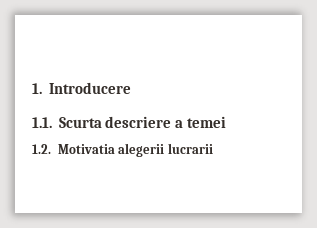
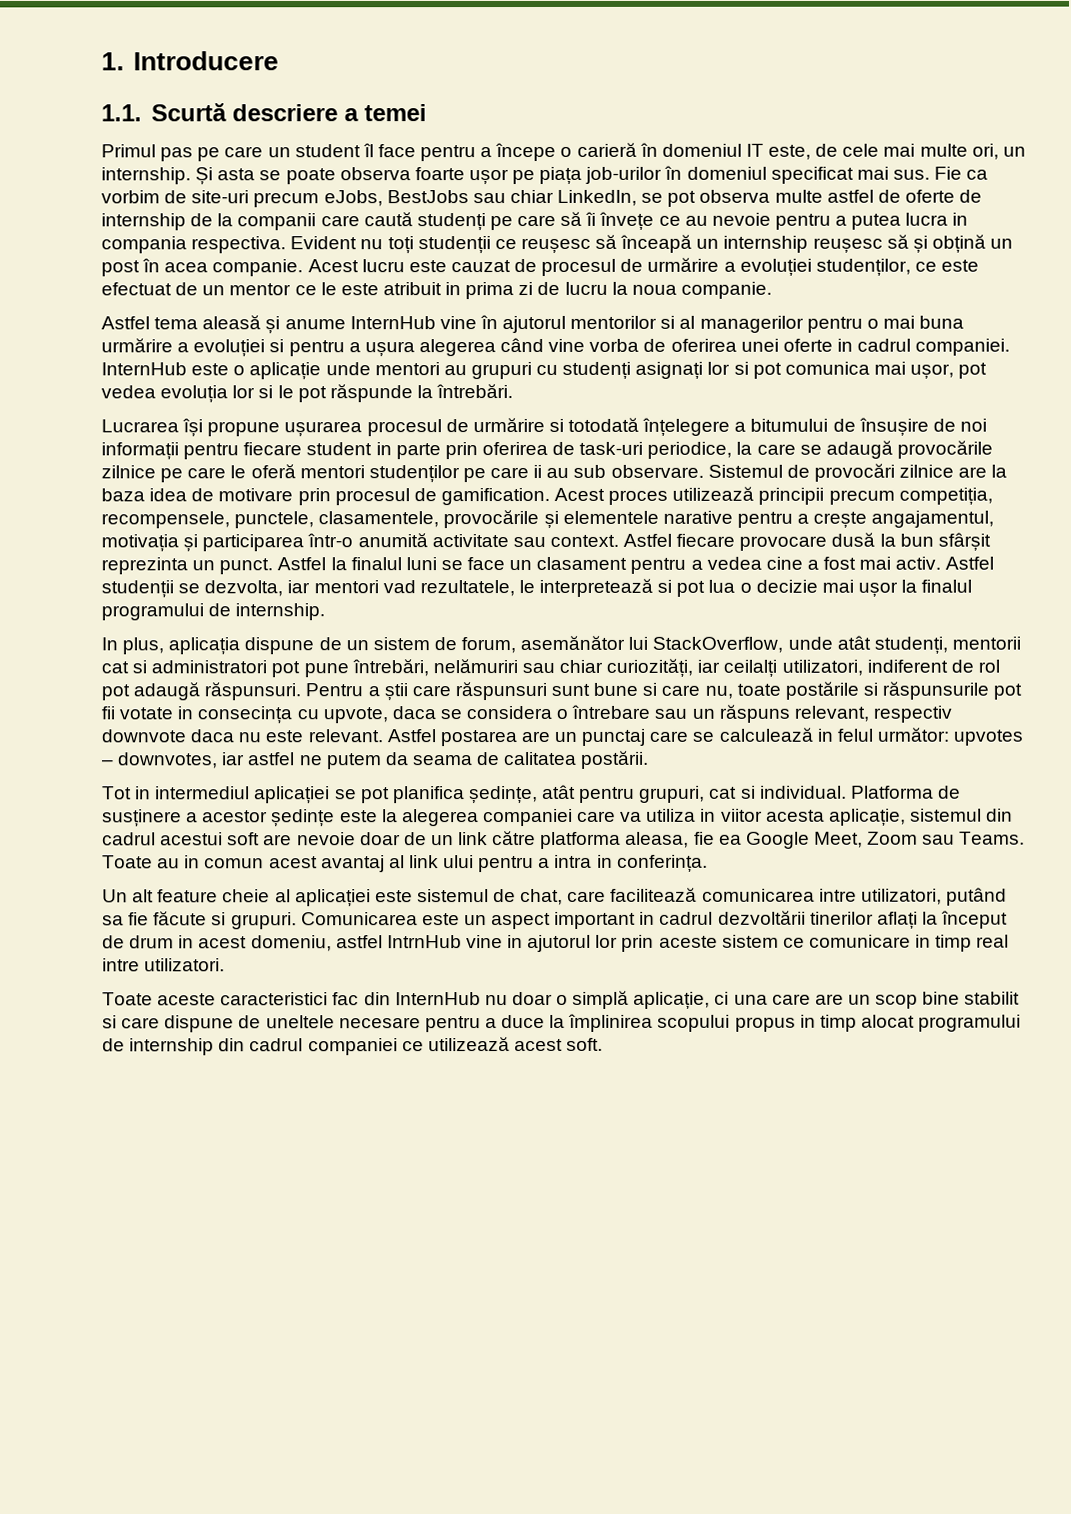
[58,117,102,128] Scurta -> [150,103,227,122] Scurtă
[32,143,213,157] 1.2. Motivatia alegerii lucrarii -> [101,142,1026,162] [101,165,989,185] [101,189,983,208] [101,211,969,231] [101,234,1014,254] [101,257,980,277] [101,281,772,300] [101,315,965,334] [101,337,1011,357] [101,361,988,380] [101,384,514,403] [101,417,987,437] [101,440,993,460] [101,463,1008,483] [101,486,993,506] [101,509,995,529] [101,532,991,552] [101,556,995,575] [101,578,973,598] [101,603,326,621] [101,635,1021,655] [101,658,1000,678] [101,681,1023,701] [101,704,952,724] [101,727,1024,747] [102,750,650,770] [102,784,961,804] [102,808,1014,827] [102,830,1026,849] [102,854,708,873] [102,887,1007,907] [102,910,1009,930] [102,934,1010,953] [102,958,226,972] [102,990,1021,1009] [102,1013,1022,1033] [102,1037,604,1056] Primul pas pe care un student îl face pentru a începe o carieră în domeniul IT este, de cele mai multe ori, un internship. Și asta se poate observa foarte ușor pe piața job-urilor în domeniul specificat mai sus. Fie ca vorbim de site-uri precum eJobs, BestJobs sau chiar LinkedIn, se pot observa multe astfel de oferte de internship de la companii care caută studenți pe care să îi învețe ce au nevoie pentru a putea lucra in compania respectiva. Evident nu toți studenții ce reușesc să înceapă un internship reușesc să și obțină un post în acea companie. Acest lucru este cauzat de procesul de urmărire a evoluției studenților, ce este efectuat de un mentor ce le este atribuit in prima zi de lucru la noua companie. // Astfel tema aleasă și anume InternHub vine în ajutorul mentorilor si al managerilor pentru o mai buna urmărire a evoluției si pentru a ușura alegerea când vine vorba de oferirea unei oferte in cadrul companiei. InternHub este o aplicație unde mentori au grupuri cu studenți asignați lor si pot comunica mai ușor, pot vedea evoluția lor si le pot răspunde la întrebări. // Lucrarea își propune ușurarea procesul de urmărire si totodată înțelegere a bitumului de însușire de noi informații pentru fiecare student in parte prin oferirea de task-uri periodice, la care se adaugă provocările zilnice pe care le oferă mentori studenților pe care ii au sub observare. Sistemul de provocări zilnice are la baza idea de motivare prin procesul de gamification. Acest proces utilizează principii precum competiția, recompensele, punctele, clasamentele, provocările și elementele narative pentru a crește angajamentul, motivația și participarea într-o anumită activitate sau context. Astfel fiecare provocare dusă la bun sfârșit reprezinta un punct. Astfel la finalul luni se face un clasament pentru a vedea cine a fost mai activ. Astfel studenții se dezvolta, iar mentori vad rezultatele, le interpretează si pot lua o decizie mai ușor la finalul programului de internship. // In plus, aplicația dispune de un sistem de forum, asemănător lui StackOverflow, unde atât studenți, mentorii cat si administratori pot pune întrebări, nelămuriri sau chiar curiozități, iar ceilalți utilizatori, indiferent de rol pot adaugă răspunsuri. Pentru a știi care răspunsuri sunt bune si care nu, toate postările si răspunsurile pot fii votate in consecința cu upvote, daca se considera o întrebare sau un răspuns relevant, respectiv downvote daca nu este relevant. Astfel postarea are un punctaj care se calculează in felul următor: upvotes – downvotes, iar astfel ne putem da seama de calitatea postării. // Tot in intermediul aplicației se pot planifica ședințe, atât pentru grupuri, cat si individual. Platforma de susținere a acestor ședințe este la alegerea companiei care va utiliza in viitor acesta aplicație, sistemul din cadrul acestui soft are nevoie doar de un link către platforma aleasa, fie ea Google Meet, Zoom sau Teams. Toate au in comun acest avantaj al link ului pentru a intra in conferința. // Un alt feature cheie al aplicației este sistemul de chat, care facilitează comunicarea intre utilizatori, putând sa fie făcute si grupuri. Comunicarea este un aspect important in cadrul dezvoltării tinerilor aflați la început de drum in acest domeniu, astfel IntrnHub vine in ajutorul lor prin aceste sistem ce comunicare in timp real intre utilizatori. // Toate aceste caracteristici fac din InternHub nu doar o simplă aplicație, ci una care are un scop bine stabilit si care dispune de uneltele necesare pentru a duce la împlinirea scopului propus in timp alocat programului de internship din cadrul companiei ce utilizează acest soft.

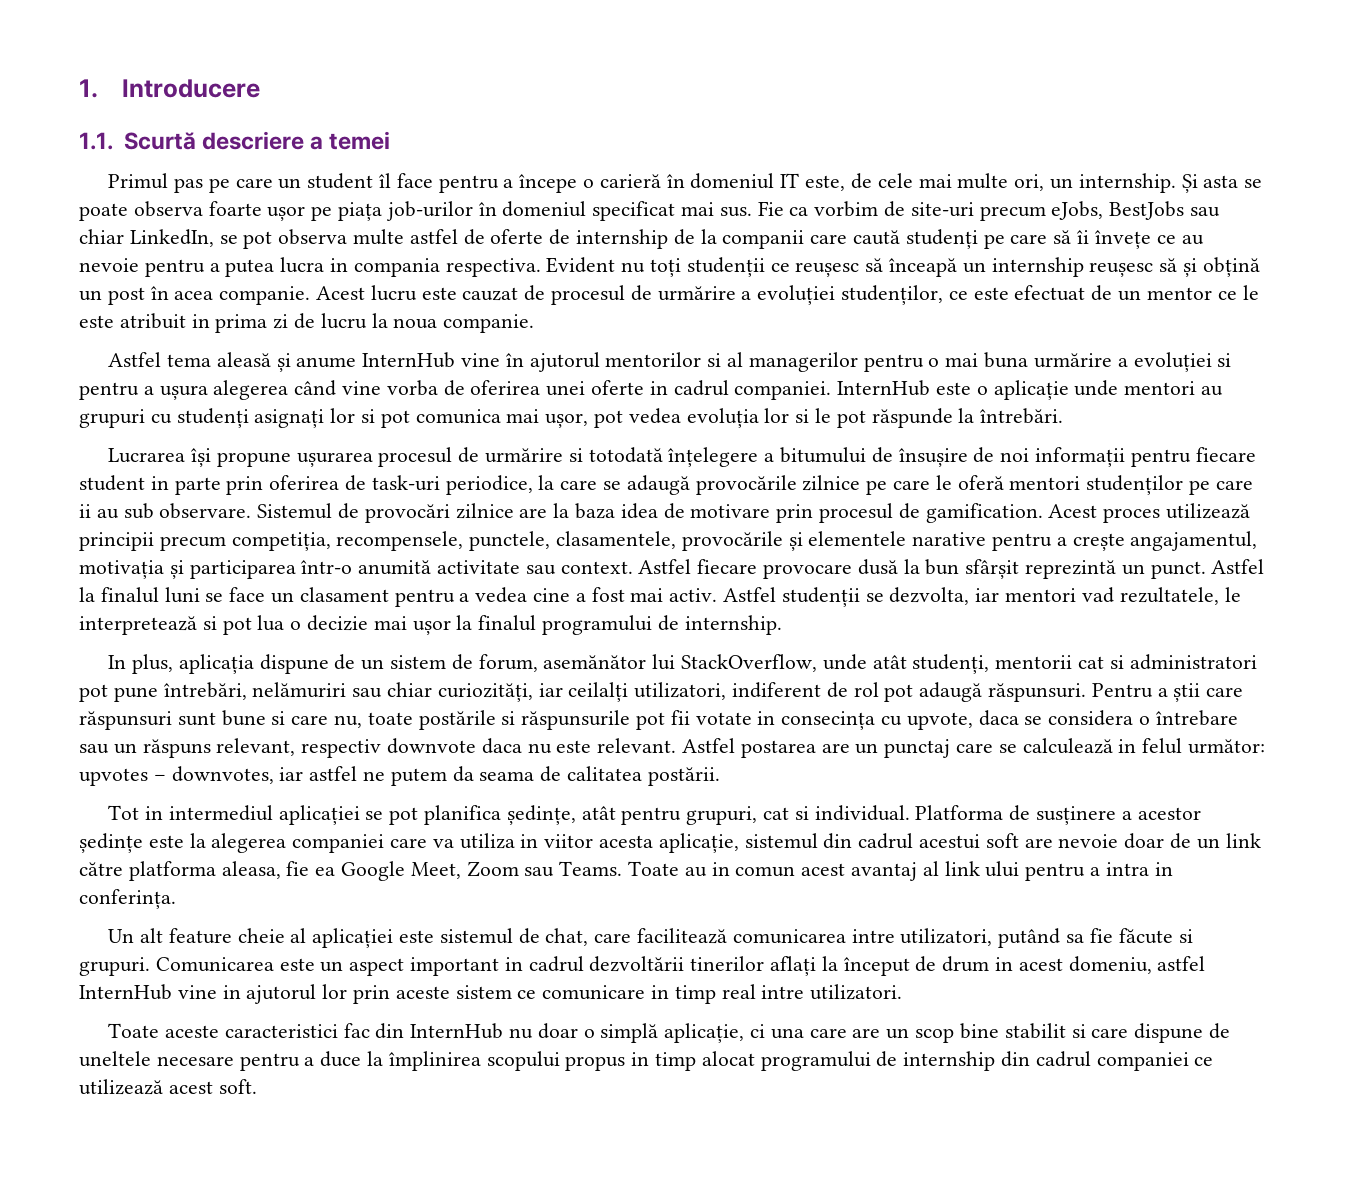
[101,557,188,575] reprezinta -> [1025,560,1117,579] reprezintă
[386,935,462,949] IntrnHub -> [79,984,172,1000] InternHub

